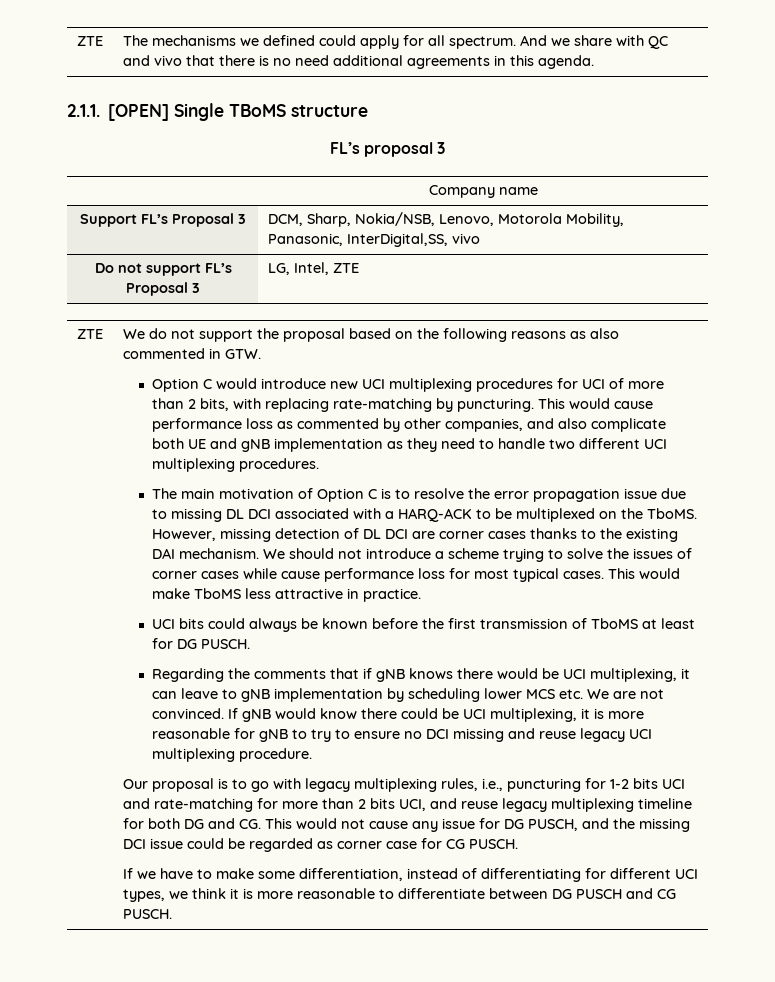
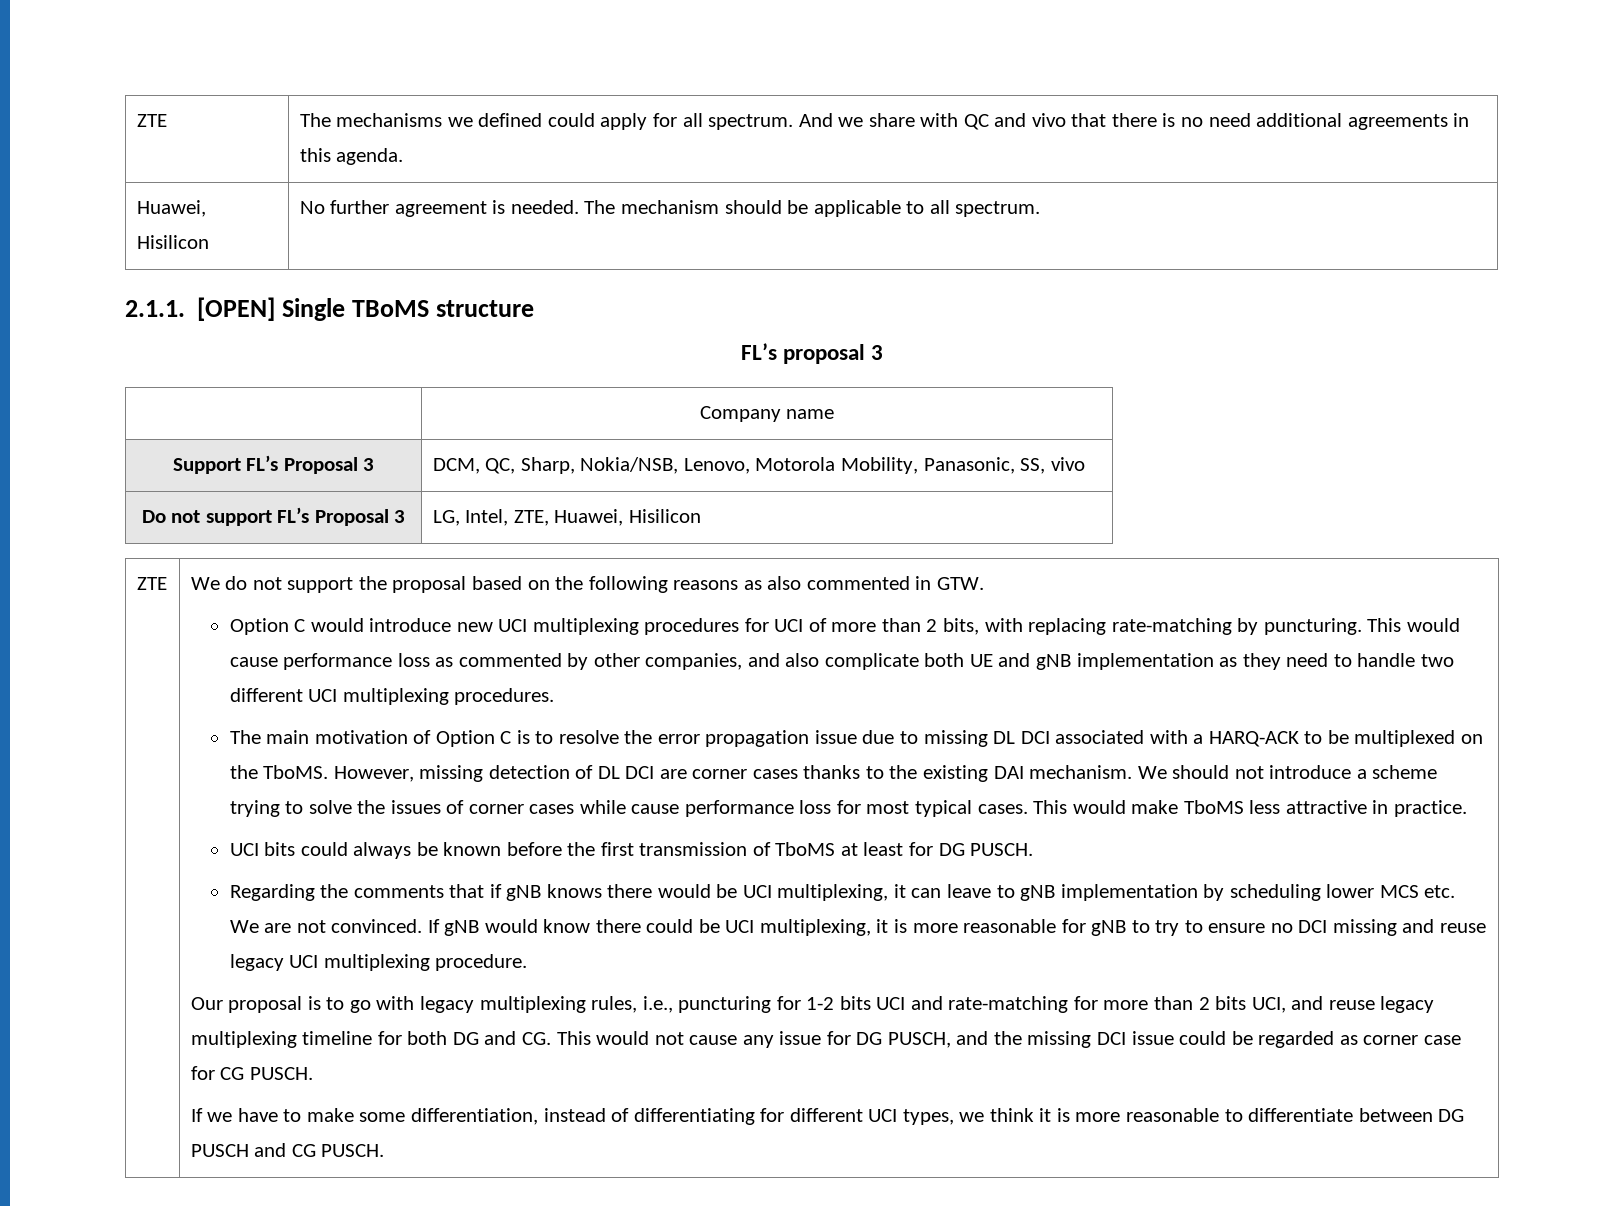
(594, 62) none -> [136,200,206,217] [136,235,209,249] [299,200,1041,217] // Huawei, Hisilicon | No further agreement is needed. The mechanism should be applicable to all spectrum.
(303, 220) none -> [485,458,516,474] QC,
[346,233,448,247] InterDigital,SS, -> [1020,458,1046,474] SS,
[332,263,359,273] ZTE -> [513,509,701,526] ZTE, Huawei, Hisilicon

